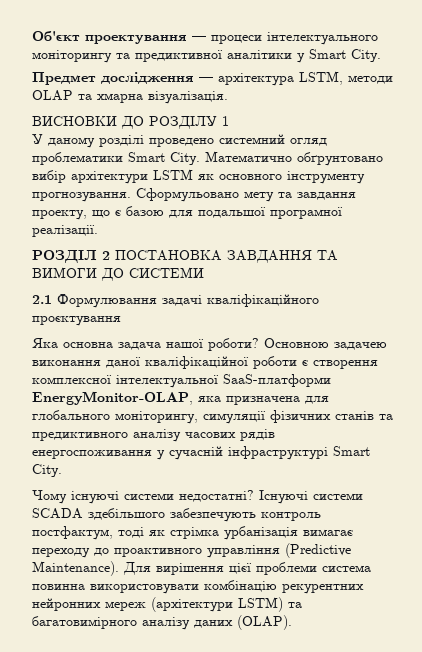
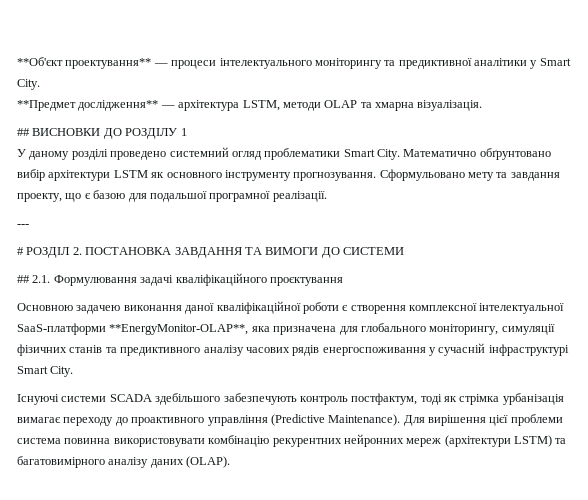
[32,31,187,44] Об'єкт проектування -> [17,57,152,69] **Об'єкт проектування**
[32,72,194,85] Предмет дослідження -> [17,100,159,111] **Предмет дослідження**
(228, 97) none -> [17,128,30,136] ##
[32,250,110,263] РОЗДІЛ 2 -> [17,224,29,227] [17,247,82,258] --- // # РОЗДІЛ 2.
[32,295,52,304] 2.1 -> [17,275,51,283] ## 2.1.
[32,338,259,351] Яка основна задача нашої роботи? -> (343, 281) none
[32,391,193,405] EnergyMonitor-OLAP, -> [109,324,249,335] **EnergyMonitor-OLAP**,
[32,490,254,504] Чому існуючі системи недостатні? -> (74, 371) none

